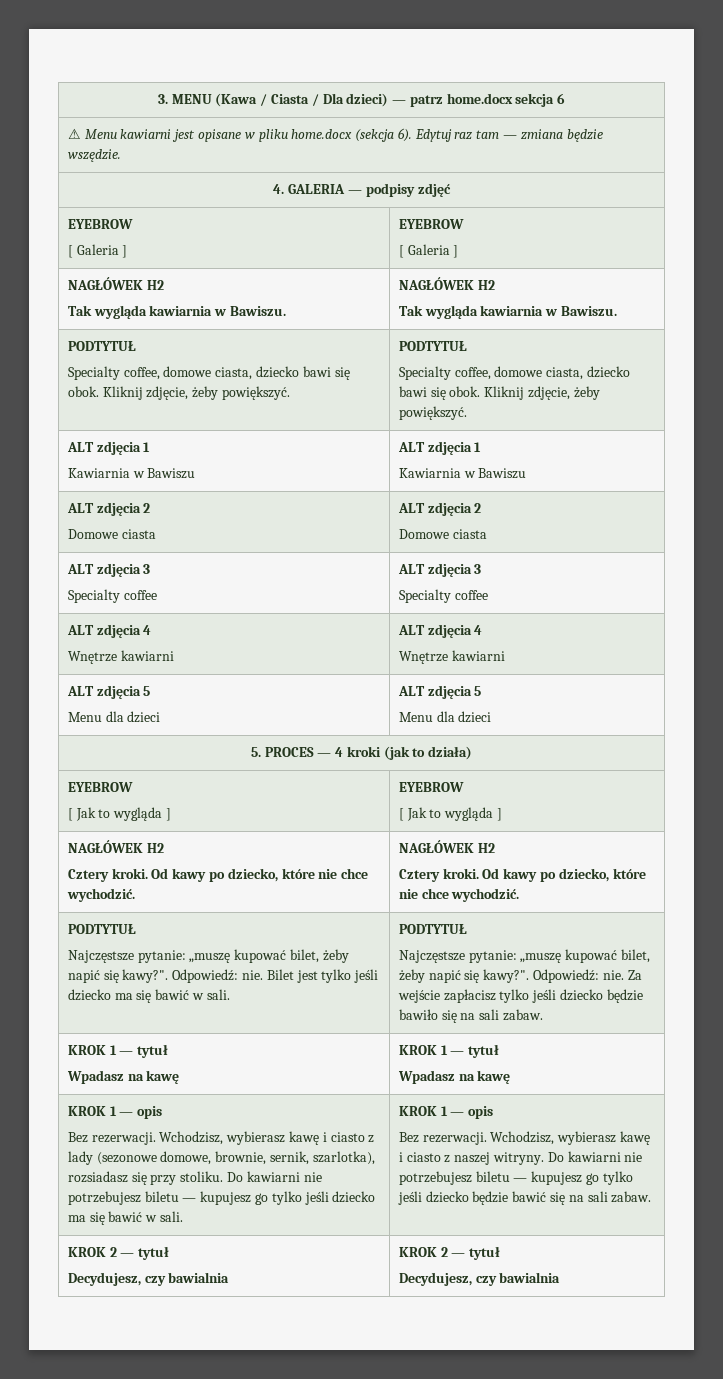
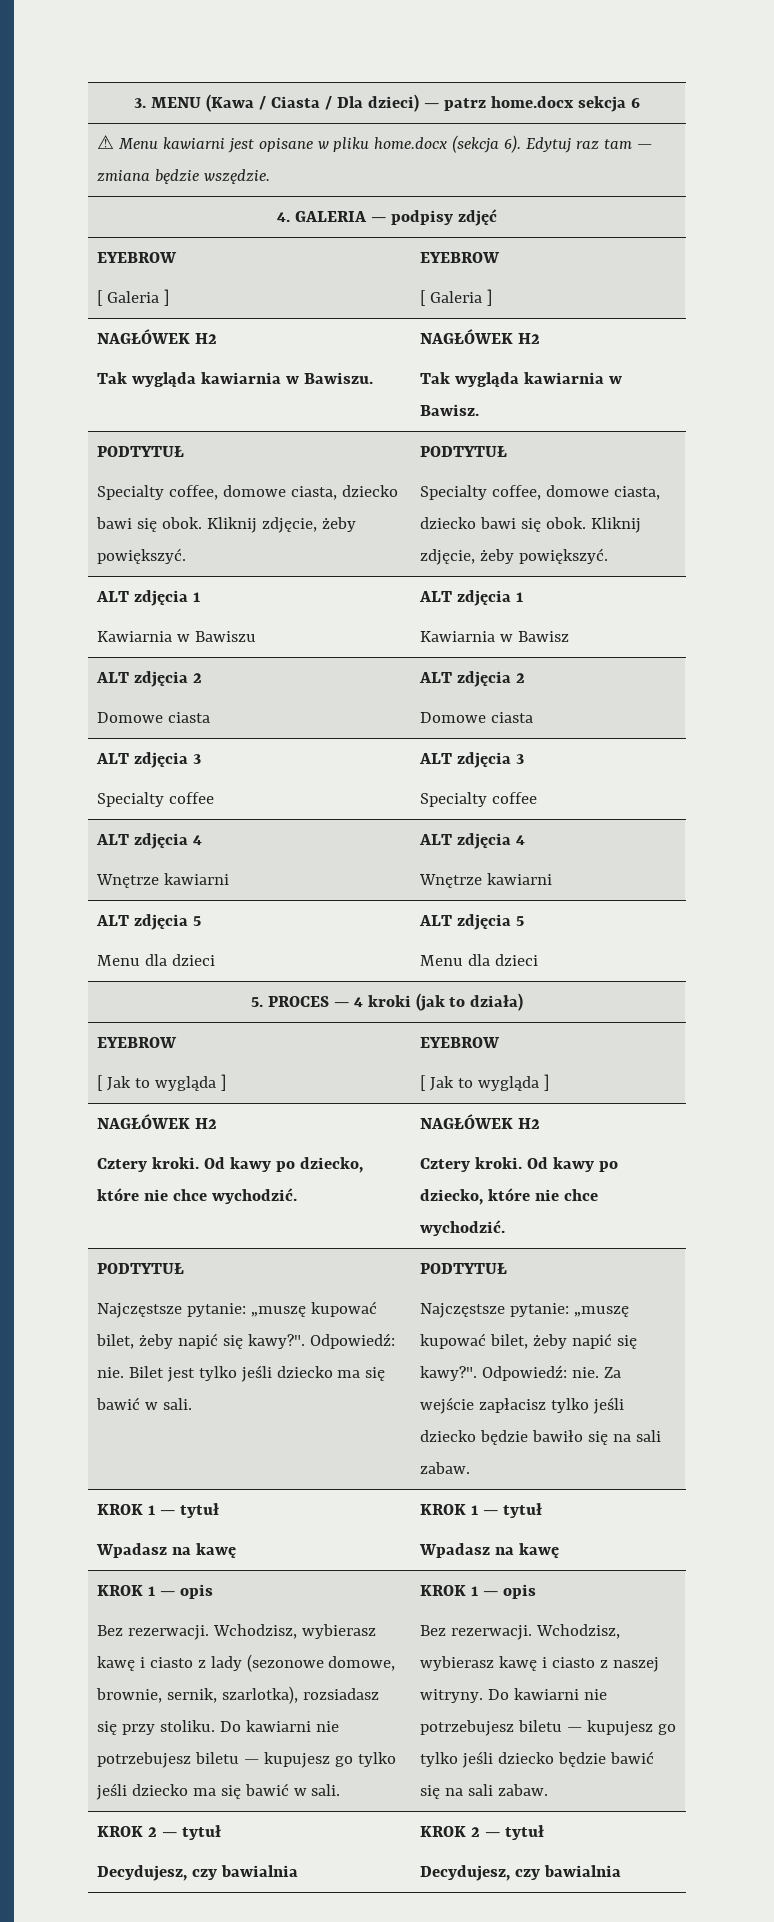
[560,306,617,316] Bawiszu. -> [419,404,479,416] Bawisz.
[478,468,527,479] Bawiszu -> [517,631,569,642] Bawisz

